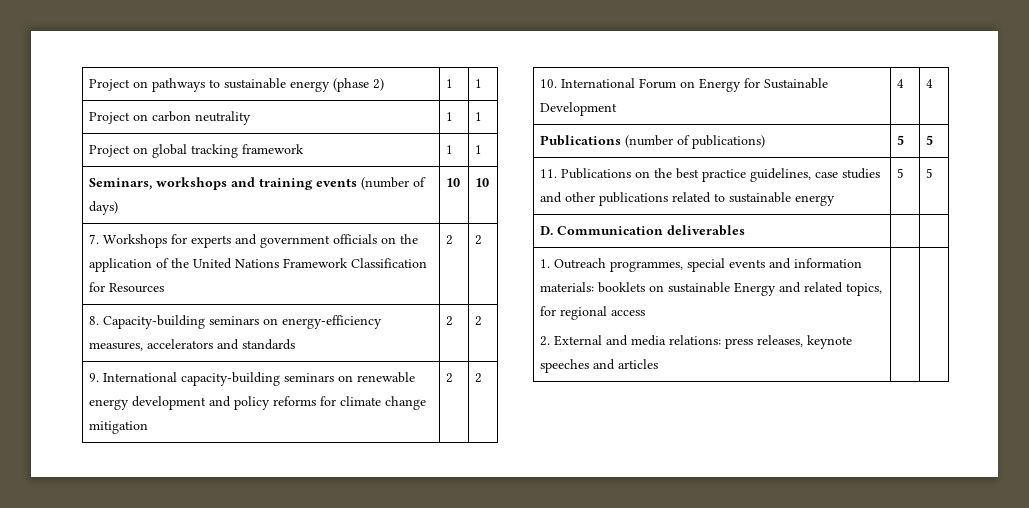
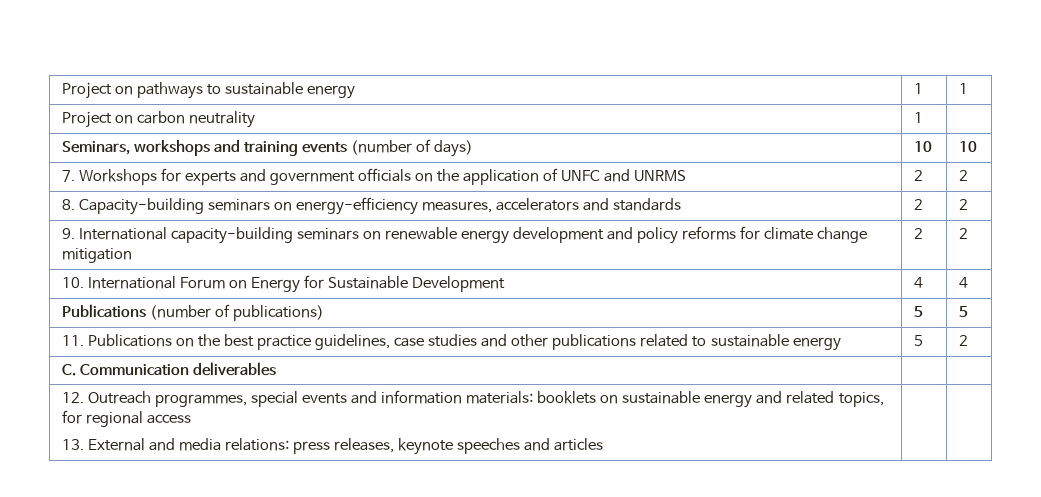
[332,78,384,92] (phase 2) -> (356, 92) none
[474,112,482,121] [88,144,304,158] [445,145,453,154] [474,145,482,154] 1 // Project on global tracking framework | 1 | 1 -> (923, 117) none
[170,258,427,269] [88,282,164,293] the United Nations Framework Classification for Resources -> [561,169,687,182] UNFC and UNRMS
[925,168,933,178] [539,226,553,235] 5 // D. -> [958,335,968,346] [61,364,76,376] 2 // C.
[539,259,550,268] 1. -> [61,392,84,403] 12.
[733,282,776,296] Energy -> [704,394,753,408] energy
[539,336,550,346] 2. -> [61,439,84,450] 13.

